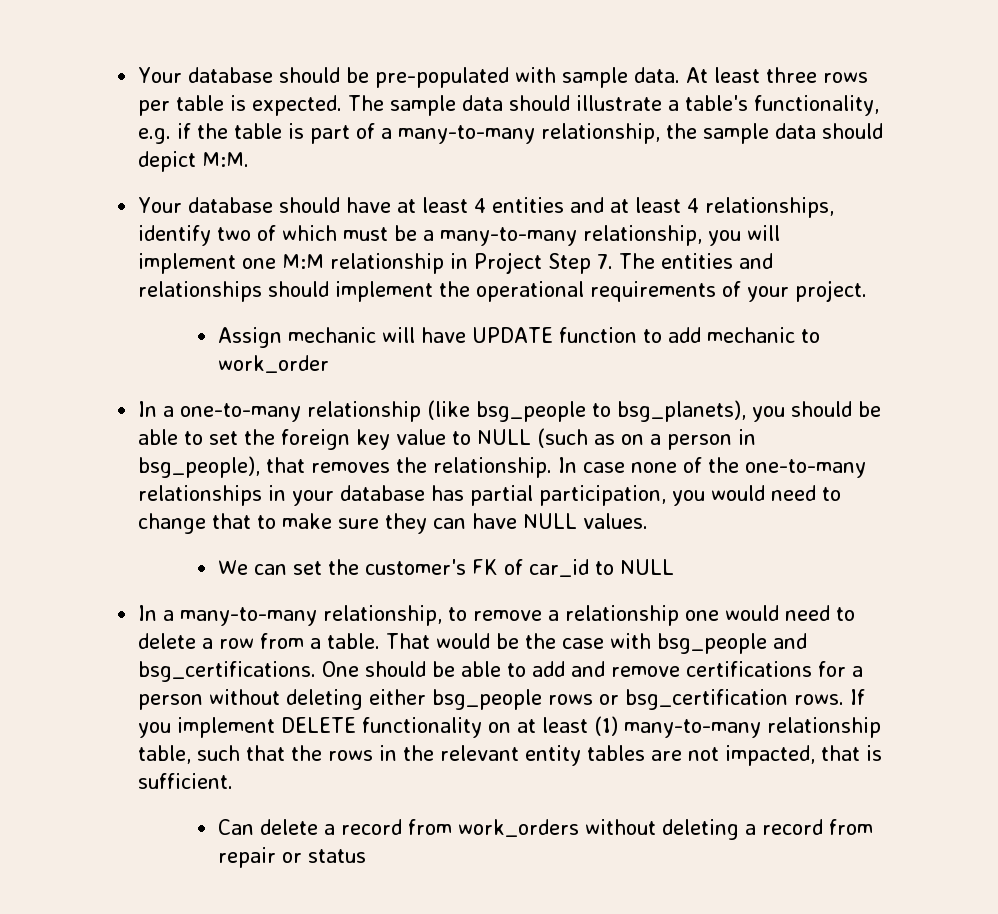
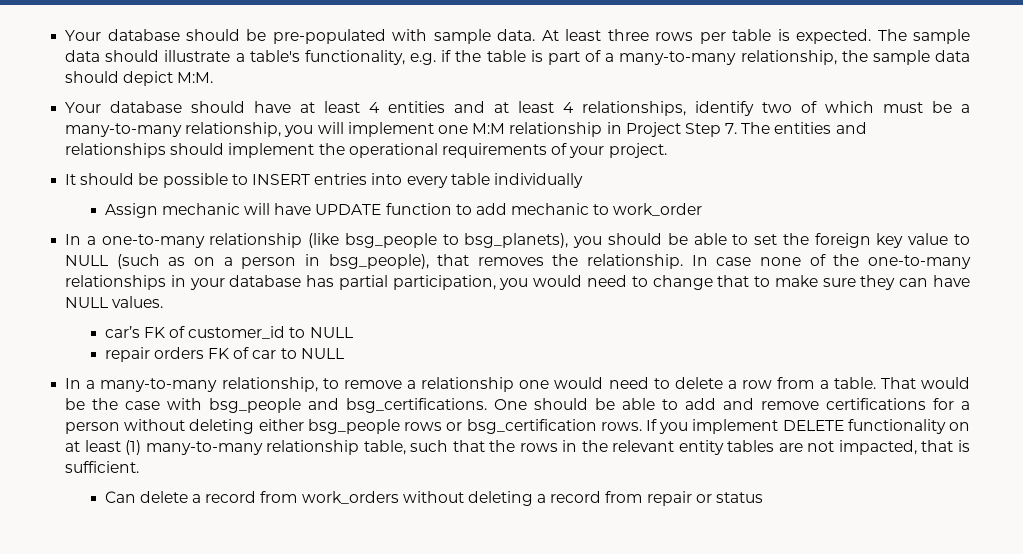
(868, 291) none -> [65,173,583,188] // It should be possible to INSERT entries into every table individually
[217,559,589,577] We can set the customer's FK of car_id -> [104,326,353,339] [104,347,277,362] car’s FK of customer_id to NULL // repair orders FK of car

